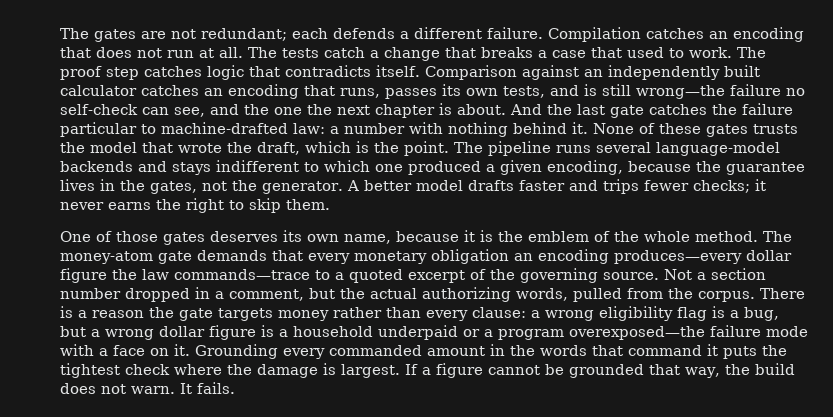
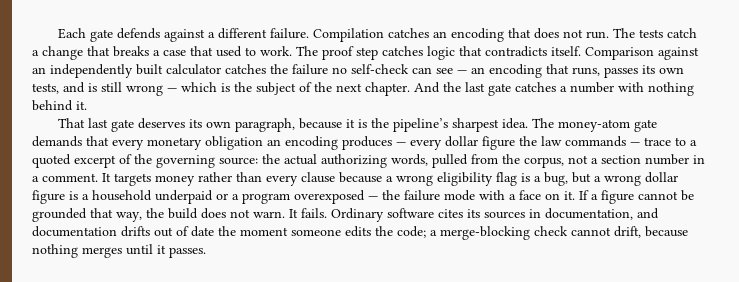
[60,28,395,42] The gates are not redundant; each defends -> [58,28,206,42] Each gate defends against
[167,47,243,58] run at all. -> [586,31,610,39] run.
(199, 90) none -> [270,64,467,75] the failure no self-check can see —
[636,84,805,99] [60,103,506,118] wrong—the failure no self-check can see, and the one the next chapter is about. -> [126,82,410,96] wrong — which is the subject of the next chapter.
[712,103,793,115] [60,122,325,137] the failure particular to machine-drafted law: -> (556, 87) none
[593,123,798,137] [60,141,780,156] [60,160,805,175] [60,179,766,194] [60,198,330,213] [60,231,205,245] None of these gates trusts the model that wrote the draft, which is the point. The pipeline runs several language-model backends and stays indifferent to which one produced a given encoding, because the guarantee lives in the gates, not the generator. A better model drafts faster and trips fewer checks; it never earns the right to skip them. // One of those gates -> [58,118,135,132] // That last gate
[344,234,391,244] name, -> [235,118,296,132] paragraph,
[528,231,758,242] emblem of the whole method. -> [393,118,529,132] pipeline’s sharpest idea.
[614,250,742,264] produces—every -> [342,136,442,150] produces — every
[174,269,310,280] commands—trace -> [565,136,671,147] commands — trace
[603,268,766,280] [60,287,335,302] source. Not a section number dropped in a comment, but -> [219,157,258,165] source:
[698,288,805,302] [60,306,213,321] corpus. There is a reason the gate -> [524,154,705,168] [32,173,111,182] corpus, not a section number in a comment. It
[472,307,526,318] clause: -> [301,172,382,183] clause because
[569,326,705,340] overexposed—the -> [294,190,400,204] overexposed — the
[195,344,787,359] [60,363,400,378] Grounding every commanded amount in the words that command it puts the tightest check where the damage is largest. -> (575, 195) none
(235, 388) none -> [331,208,659,222] [32,226,688,240] [32,244,206,258] Ordinary software cites its sources in documentation, and documentation drifts out of date the moment someone edits the code; a merge-blocking check cannot drift, because nothing merges until it passes.

